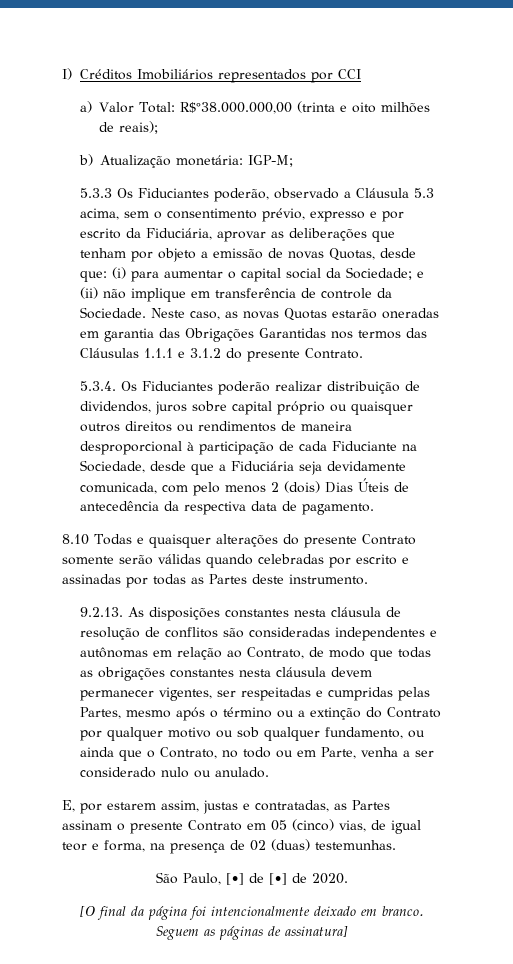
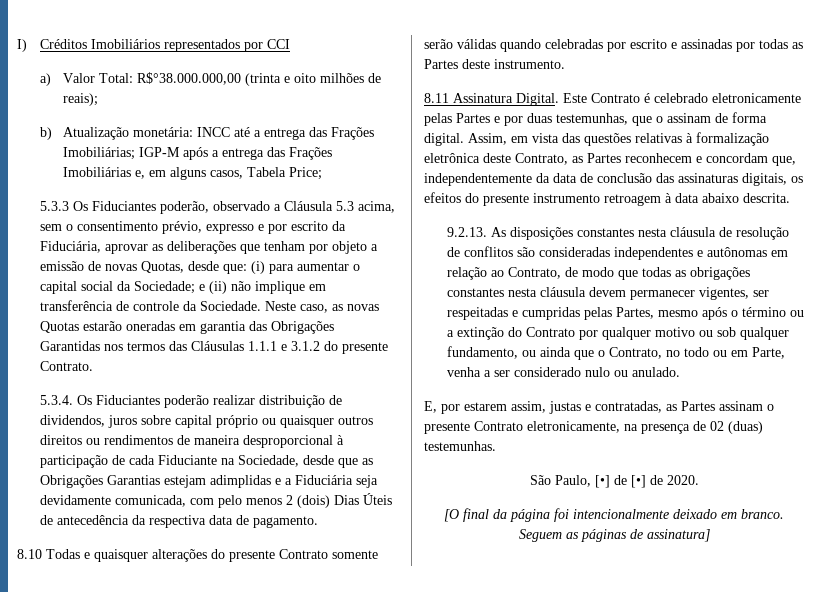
[247,155,293,167] IGP-M; -> [196,127,374,140] [62,147,332,160] [62,167,322,180] INCC até a entrega das Frações Imobiliárias; IGP-M após a entrega das Frações Imobiliárias e, em alguns casos, Tabela Price;
(214, 469) none -> [361,458,373,465] [39,475,281,488] as Obrigações Garantias estejam adimplidas e
(368, 579) none -> [424,93,801,106] [424,112,767,126] [424,132,769,146] [424,153,796,166] [424,173,803,186] [424,192,790,206] // 8.11 Assinatura Digital. Este Contrato é celebrado eletronicamente pelas Partes e por duas testemunhas, que o assinam de forma digital. Assim, em vista das questões relativas à formalização eletrônica deste Contrato, as Partes reconhecem e concordam que, independentemente da data de conclusão das assinaturas digitais, os efeitos do presente instrumento retroagem à data abaixo descrita.
[247,819,421,834] [62,840,145,852] em 05 (cinco) vias, de igual teor e forma, -> [527,421,620,433] eletronicamente,

